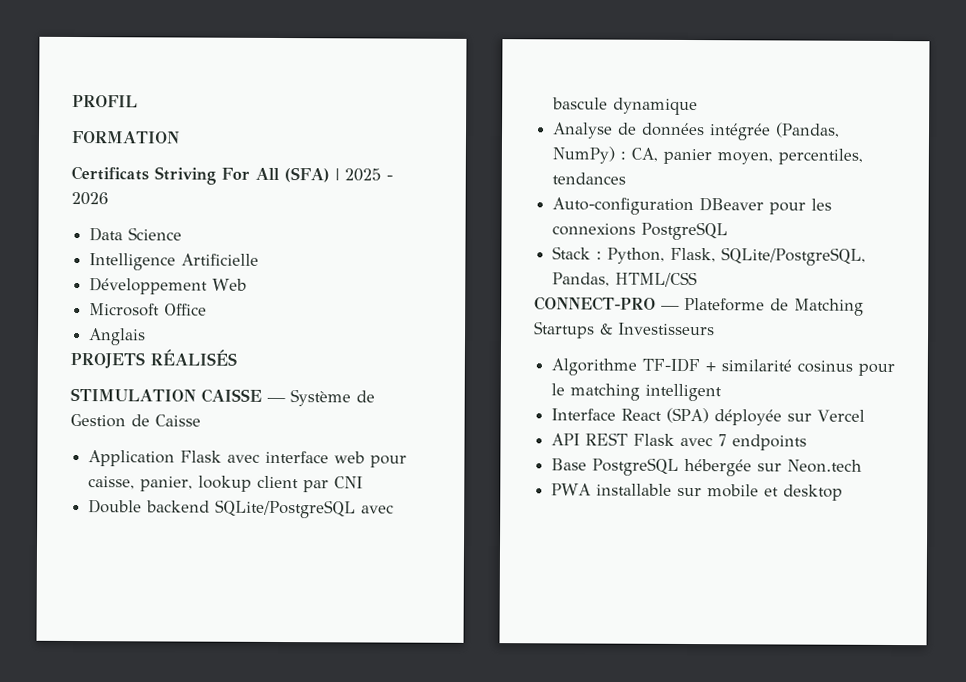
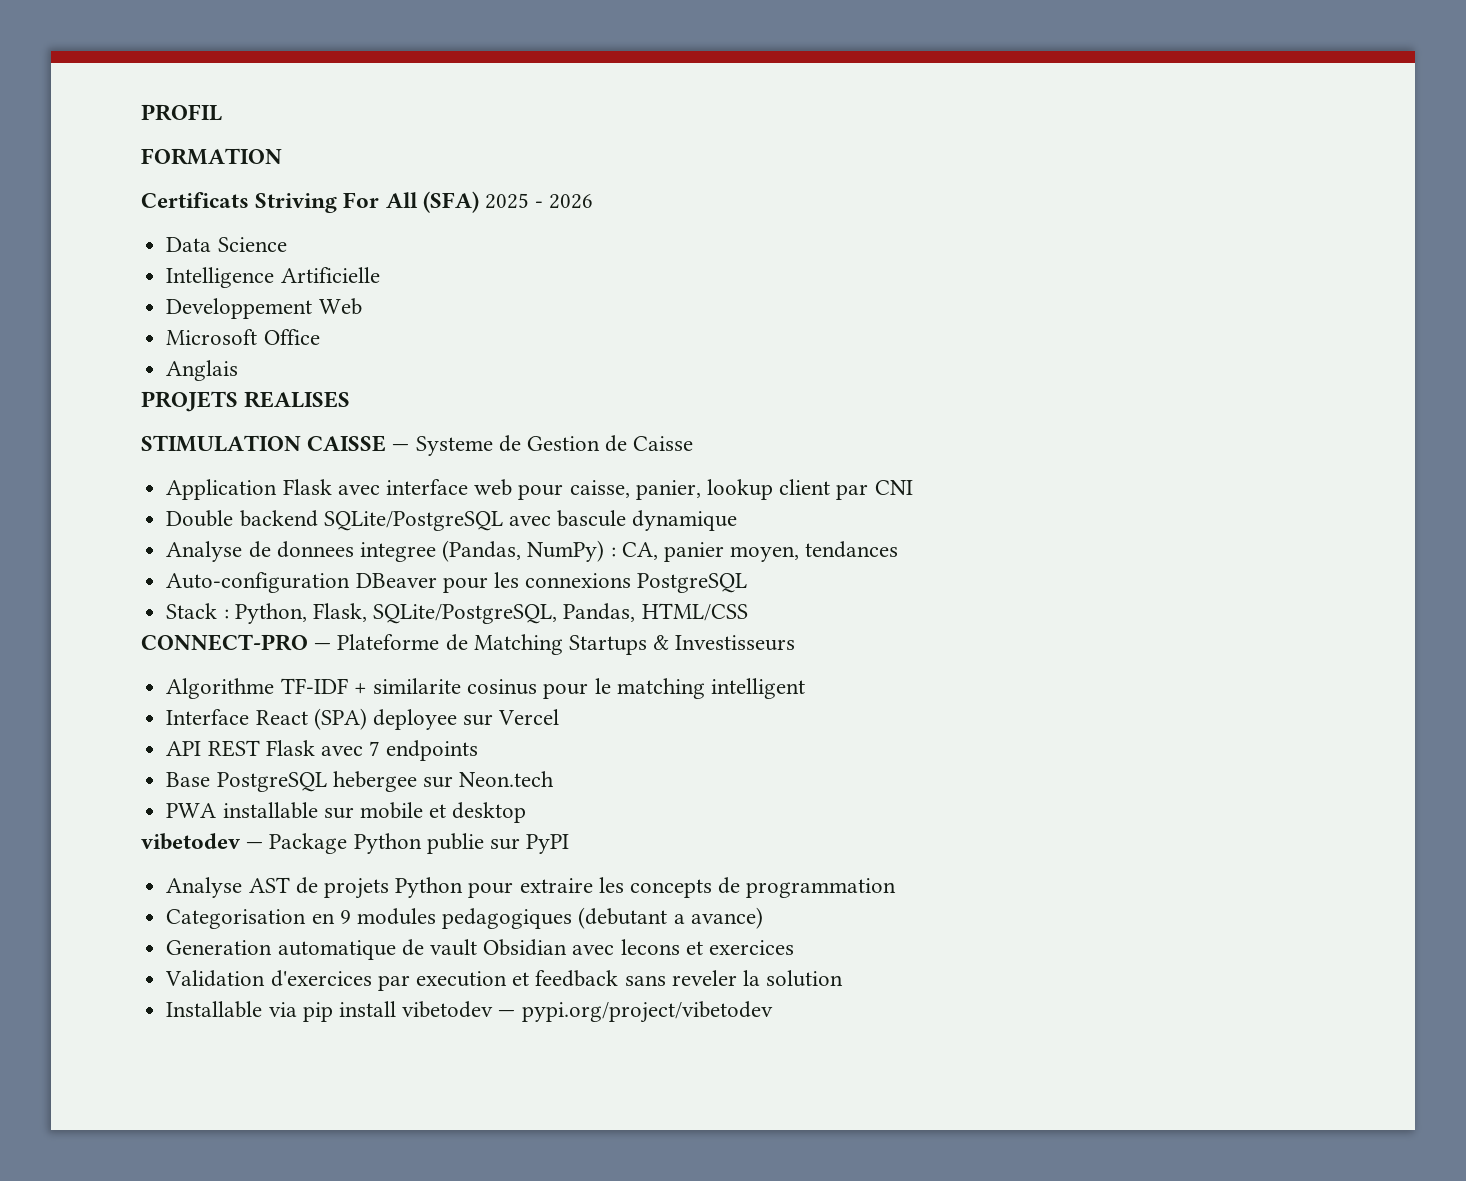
[334,168,339,181] | -> (479, 202) none
[89,277,209,295] Développement -> [166,298,313,319] Developpement
[150,349,237,366] RÉALISÉS -> [244,391,351,408] REALISES
[289,389,351,407] Système -> [415,436,493,456] Systeme
[642,122,772,141] données intégrée -> [276,541,436,562] donnees integree
[778,148,864,165] percentiles, -> (800, 554) none
[721,359,793,372] similarité -> [372,678,461,694] similarite
[714,409,783,426] déployée -> [372,709,457,730] deployee
[684,458,753,477] hébergée -> [332,771,417,792] hebergee
(844, 492) none -> [141,833,570,854] [166,877,897,899] [166,907,763,929] [166,939,794,960] [165,970,844,991] [166,1001,773,1023] // vibetodev — Package Python publie sur PyPI // Analyse AST de projets Python pour extraire les concepts de programmation // Categorisation en 9 modules pedagogiques (debutant a avance) // Generation automatique de vault Obsidian avec lecons et exercices // Validation d'exercices par execution et feedback sans reveler la solution // Installable via pip install vibetodev — pypi.org/project/vibetodev

